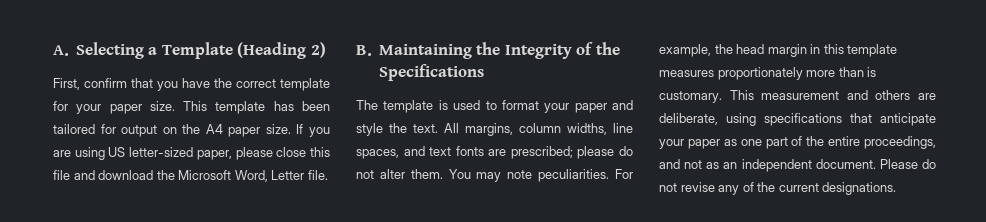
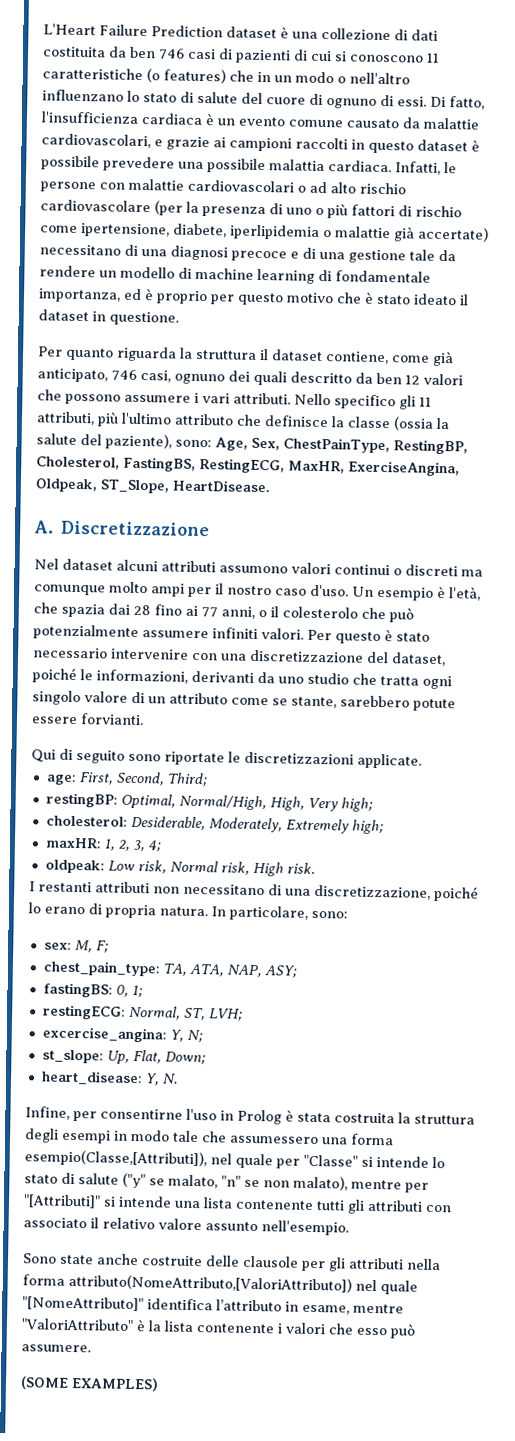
[53,42,326,59] [53,78,330,91] [53,101,330,114] [53,124,330,137] [53,147,330,160] [53,170,328,182] [356,42,620,59] [378,64,484,81] [356,100,633,113] [356,123,633,136] [356,146,633,159] [356,169,633,182] [659,44,898,57] [659,67,877,80] [659,90,936,103] [659,113,936,126] [659,136,936,149] [659,159,936,172] [659,182,897,195] A. Selecting a Template (Heading 2) // First, confirm that you have the correct template for your paper size. This template has been tailored for output on the A4 paper size. If you are using US letter-sized paper, please close this file and download the Microsoft Word, Letter file. // B. Maintaining the Integrity of the Specifications // The template is used to format your paper and style the text. All margins, column widths, line spaces, and text fonts are prescribed; please do not alter them. You may note peculiarities. For example, the head margin in this template measures proportionately more than is customary. This measurement and others are deliberate, using specifications that anticipate your paper as one part of the entire proceedings, and not as an independent document. Please do not revise any of the current designations. -> [43,23,438,41] [42,46,440,64] [42,67,410,85] [42,89,485,110] [41,111,480,130] [41,133,480,154] [41,155,457,175] [40,178,406,195] [40,199,462,219] [40,223,489,242] [39,244,456,264] [39,265,431,284] [38,288,469,306] [38,309,179,326] [38,346,454,367] [37,368,463,386] [37,389,432,410] [36,411,450,431] [36,433,468,455] [36,456,460,477] [35,478,270,494] [34,520,211,537] [34,558,483,577] [34,581,481,601] [33,602,414,623] [33,624,430,645] [33,647,446,667] [32,667,452,690] [32,690,456,712] [31,713,144,726] [31,748,422,769] [45,771,208,787] [45,792,373,812] [45,815,384,835] [44,837,162,852] [44,859,315,877] [29,881,479,902] [28,902,348,921] [43,939,109,953] [42,960,297,978] [42,982,143,998] [42,1004,243,1021] [41,1026,203,1043] [41,1049,206,1065] [40,1070,178,1086] [25,1106,475,1125] [24,1128,394,1146] [24,1149,445,1169] [24,1172,429,1193] [23,1194,451,1214] [23,1217,349,1236] [22,1253,441,1272] [22,1273,418,1295] [22,1296,404,1315] [21,1318,416,1339] [21,1344,91,1353] [20,1376,159,1392] L'Heart Failure Prediction dataset è una collezione di dati costituita da ben 746 casi di pazienti di cui si conoscono 11 caratteristiche (o features) che in un modo o nell'altro influenzano lo stato di salute del cuore di ognuno di essi. Di fatto, l'insufficienza cardiaca è un evento comune causato da malattie cardiovascolari, e grazie ai campioni raccolti in questo dataset è possibile prevedere una possibile malattia cardiaca. Infatti, le persone con malattie cardiovascolari o ad alto rischio cardiovascolare (per la presenza di uno o più fattori di rischio come ipertensione, diabete, iperlipidemia o malattie già accertate) necessitano di una diagnosi precoce e di una gestione tale da rendere un modello di machine learning di fondamentale importanza, ed è proprio per questo motivo che è stato ideato il dataset in questione. // Per quanto riguarda la struttura il dataset contiene, come già anticipato, 746 casi, ognuno dei quali descritto da ben 12 valori che possono assumere i vari attributi. Nello specifico gli 11 attributi, più l'ultimo attributo che definisce la classe (ossia la salute del paziente), sono: Age, Sex, ChestPainType, RestingBP, Cholesterol, FastingBS, RestingECG, MaxHR, ExerciseAngina, Oldpeak, ST_Slope, HeartDisease. // A. Discretizzazione // Nel dataset alcuni attributi assumono valori continui o discreti ma comunque molto ampi per il nostro caso d'uso. Un esempio è l'età, che spazia dai 28 fino ai 77 anni, o il colesterolo che può potenzialmente assumere infiniti valori. Per questo è stato necessario intervenire con una discretizzazione del dataset, poiché le informazioni, derivanti da uno studio che tratta ogni singolo valore di un attributo come se stante, sarebbero potute essere forvianti. // Qui di seguito sono riportate le discretizzazioni applicate. // age: First, Second, Third; // restingBP: Optimal, Normal/High, High, Very high; // cholesterol: Desiderable, Moderately, Extremely high; // maxHR: 1, 2, 3, 4; // oldpeak: Low risk, Normal risk, High risk. // I restanti attributi non necessitano di una discretizzazione, poiché lo erano di propria natura. In particolare, sono: // sex: M, F; // chest_pain_type: TA, ATA, NAP, ASY; // fastingBS: 0, 1; // restingECG: Normal, ST, LVH; // excercise_angina: Y, N; // st_slope: Up, Flat, Down; // heart_disease: Y, N. // Infine, per consentirne l'uso in Prolog è stata costruita la struttura degli esempi in modo tale che assumessero una forma esempio(Classe,[Attributi]), nel quale per "Classe" si intende lo stato di salute ("y" se malato, "n" se non malato), mentre per "[Attributi]" si intende una lista contenente tutti gli attributi con associato il relativo valore assunto nell'esempio. // Sono state anche costruite delle clausole per gli attributi nella forma attributo(NomeAttributo,[ValoriAttributo]) nel quale "[NomeAttributo]" identifica l’attributo in esame, mentre "ValoriAttributo" è la lista contenente i valori che esso può assumere. // (SOME EXAMPLES)

